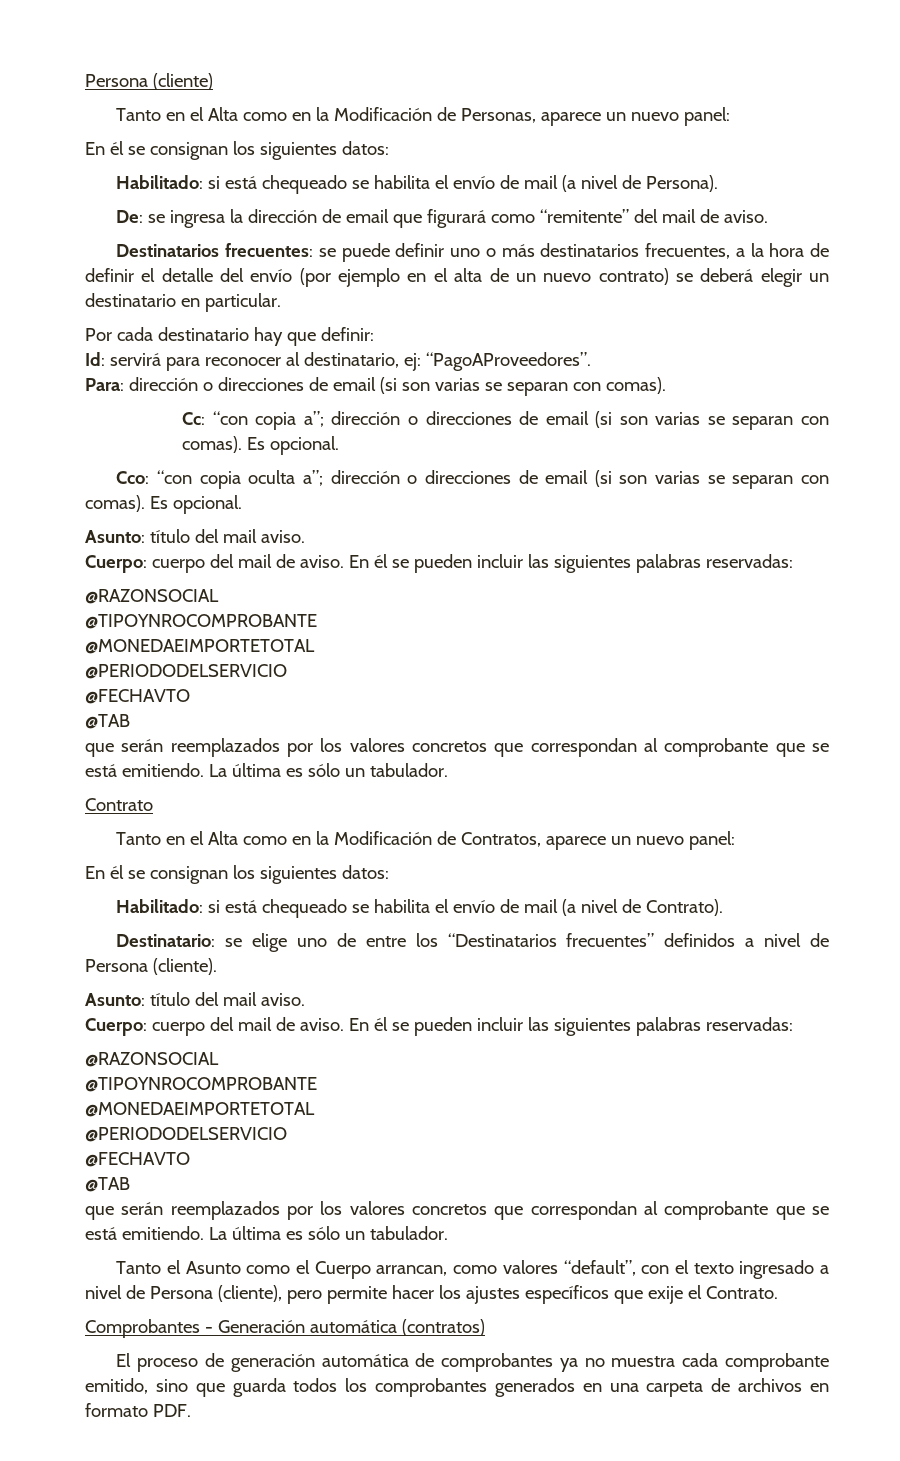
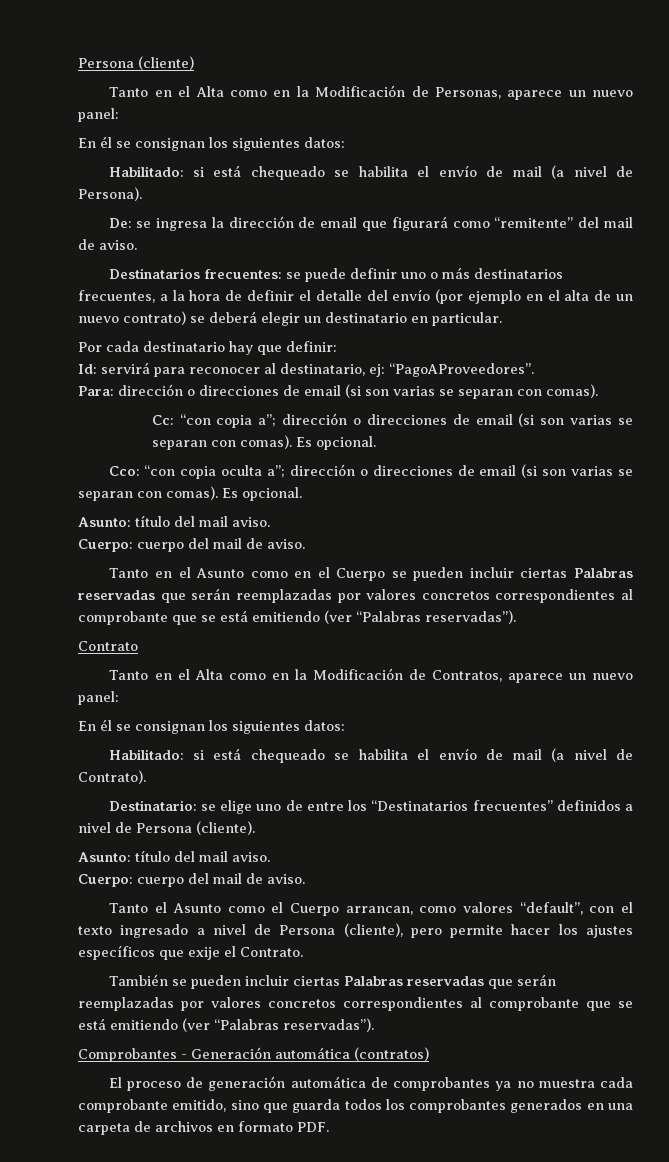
[348,554,793,573] [85,589,219,604] [85,614,317,629] [85,639,315,654] [85,664,287,679] [85,689,190,704] [85,714,130,729] [85,738,829,757] [85,763,448,777] En él se pueden incluir las siguientes palabras reservadas: // @RAZONSOCIAL // @TIPOYNROCOMPROBANTE // @MONEDAEIMPORTETOTAL // @PERIODODELSERVICIO // @FECHAVTO // @TAB // que serán reemplazados por los valores concretos que correspondan al comprobante que se está emitiendo. La última es sólo un tabulador. -> [108,567,633,581] [78,588,633,603] [78,610,516,625] // Tanto en el Asunto como en el Cuerpo se pueden incluir ciertas Palabras reservadas que serán reemplazadas por valores concretos correspondientes al comprobante que se está emitiendo (ver “Palabras reservadas”).
[348,1017,793,1036] [85,1052,219,1067] [85,1077,317,1092] [85,1102,315,1117] [85,1127,287,1142] [85,1152,190,1167] [85,1177,130,1192] [85,1201,829,1220] [85,1226,448,1240] En él se pueden incluir las siguientes palabras reservadas: // @RAZONSOCIAL // @TIPOYNROCOMPROBANTE // @MONEDAEIMPORTETOTAL // @PERIODODELSERVICIO // @FECHAVTO // @TAB // que serán reemplazados por los valores concretos que correspondan al comprobante que se está emitiendo. La última es sólo un tabulador. -> (305, 879) none
(778, 1292) none -> [108,974,557,989] [78,997,633,1011] [78,1018,374,1032] // También se pueden incluir ciertas Palabras reservadas que serán reemplazadas por valores concretos correspondientes al comprobante que se está emitiendo (ver “Palabras reservadas”).

